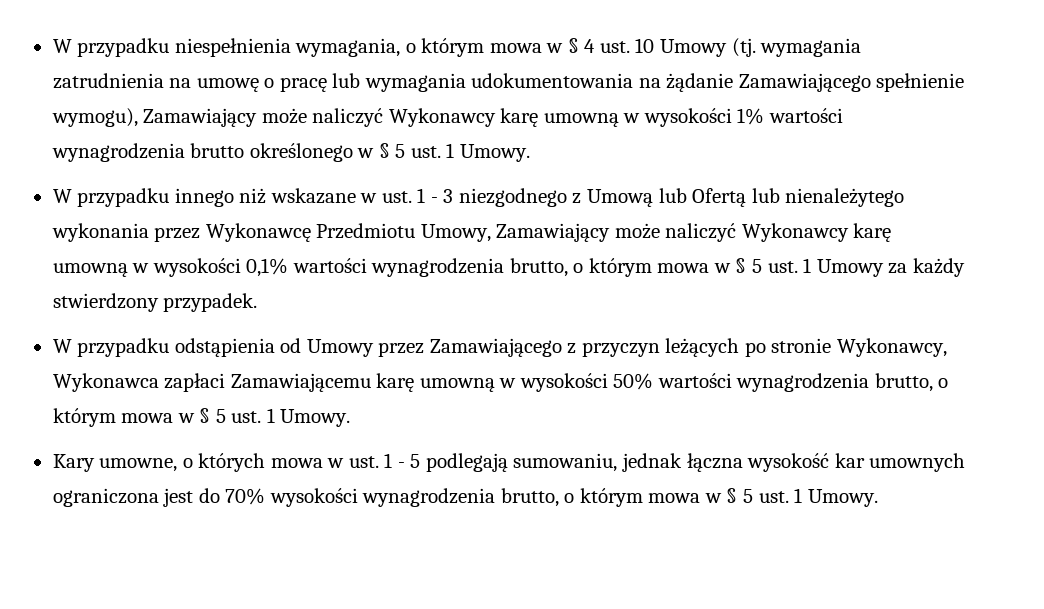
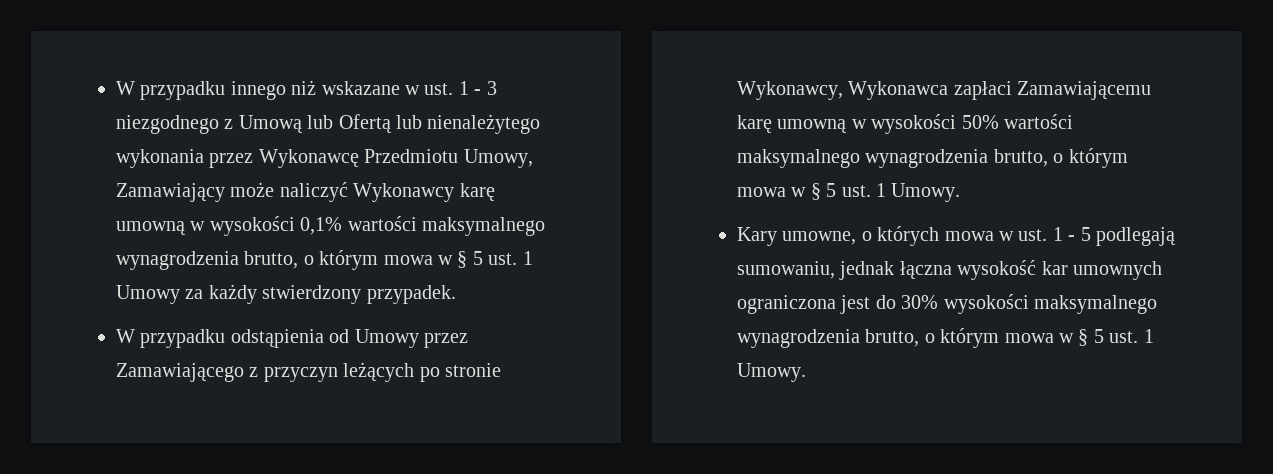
[52,38,862,57] [52,73,965,92] [51,108,843,127] [51,143,530,162] [52,188,170,207] W przypadku niespełnienia wymagania, o którym mowa w § 4 ust. 10 Umowy (tj. wymagania zatrudnienia na umowę o pracę lub wymagania udokumentowania na żądanie Zamawiającego spełnienie wymogu), Zamawiający może naliczyć Wykonawcy karę umowną w wysokości 1% wartości wynagrodzenia brutto określonego w § 5 ust. 1 Umowy. // W przypadku -> [116,81,226,100] W przypadku
(367, 265) none -> [422,217,545,236] maksymalnego
(732, 380) none -> [737,149,860,168] maksymalnego
[225,488,358,507] 70% wysokości -> [901,294,1157,314] 30% wysokości maksymalnego

